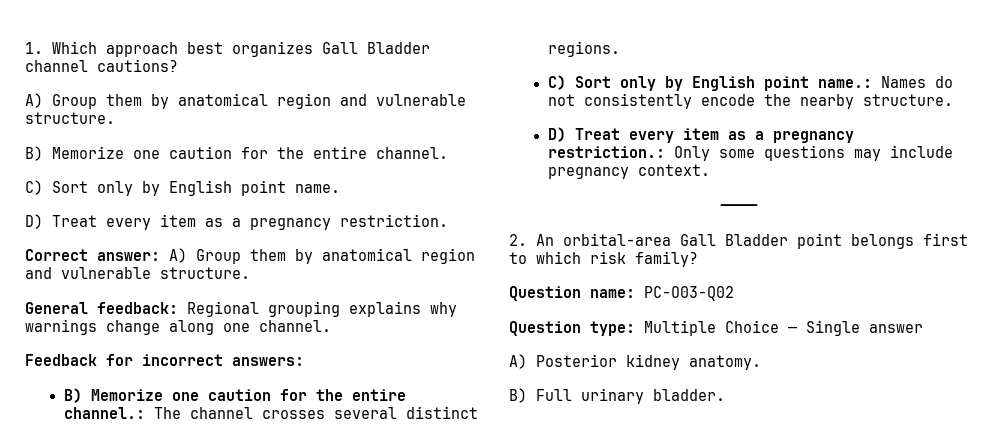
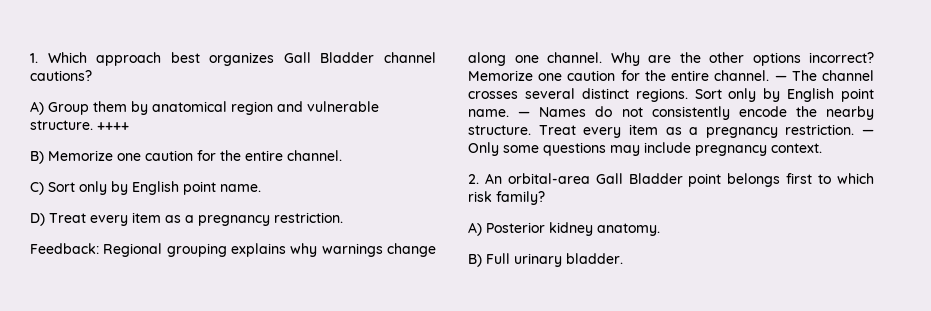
(115, 118) none -> [97,122,129,130] ++++
[25,248,475,264] [25,267,250,279] [25,302,178,314] Correct answer: A) Group them by anatomical region and vulnerable structure. // General feedback: -> [30,243,99,254] Feedback:
[25,354,304,366] [63,388,406,403] [63,407,145,419] // Feedback for incorrect answers: // B) Memorize one caution for the entire channel.: -> [610,52,874,66] [468,70,787,81] Why are the other options incorrect? Memorize one caution for the entire channel. —
[547,75,872,91] // C) Sort only by English point name.: -> [694,88,874,102] [468,109,531,117] Sort only by English point name. —
[547,127,854,143] [547,146,665,158] // D) Treat every item as a pregnancy restriction.: -> [538,124,874,138] Treat every item as a pregnancy restriction. —
[719,204,758,211] // ──── -> (822, 148) none
[509,286,734,301] [509,320,923,336] // Question name: PC-O03-Q02 // Question type: Multiple Choice — Single answer -> (545, 198) none

